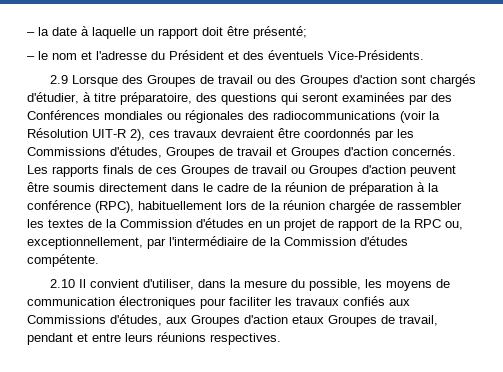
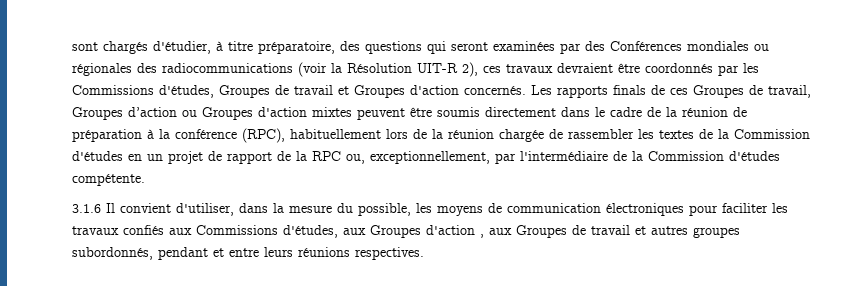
[27,26,307,39] [27,50,424,60] [49,75,397,87] – la date à laquelle un rapport doit être présenté; // – le nom et l'adresse du Président et des éventuels Vice-Présidents. // 2.9 Lorsque des Groupes de travail ou des Groupes d'action -> (72, 46) none
[252,165,287,174] travail -> [768,85,811,98] [72,107,177,120] travail, Groupes d’action
(406, 169) none -> [312,107,352,117] mixtes
[49,279,75,288] 2.10 -> [72,204,101,213] 3.1.6
[292,315,438,327] etaux Groupes de travail, -> [480,225,740,238] [72,247,153,260] , aux Groupes de travail et autres groupes subordonnés,

